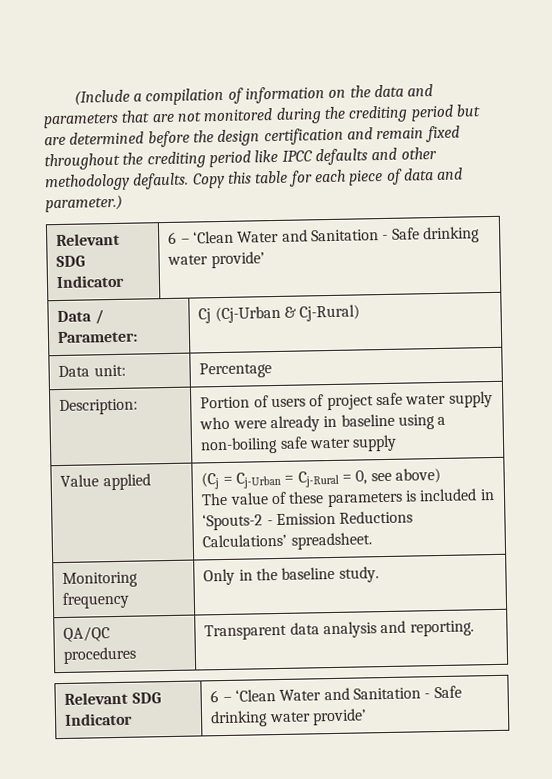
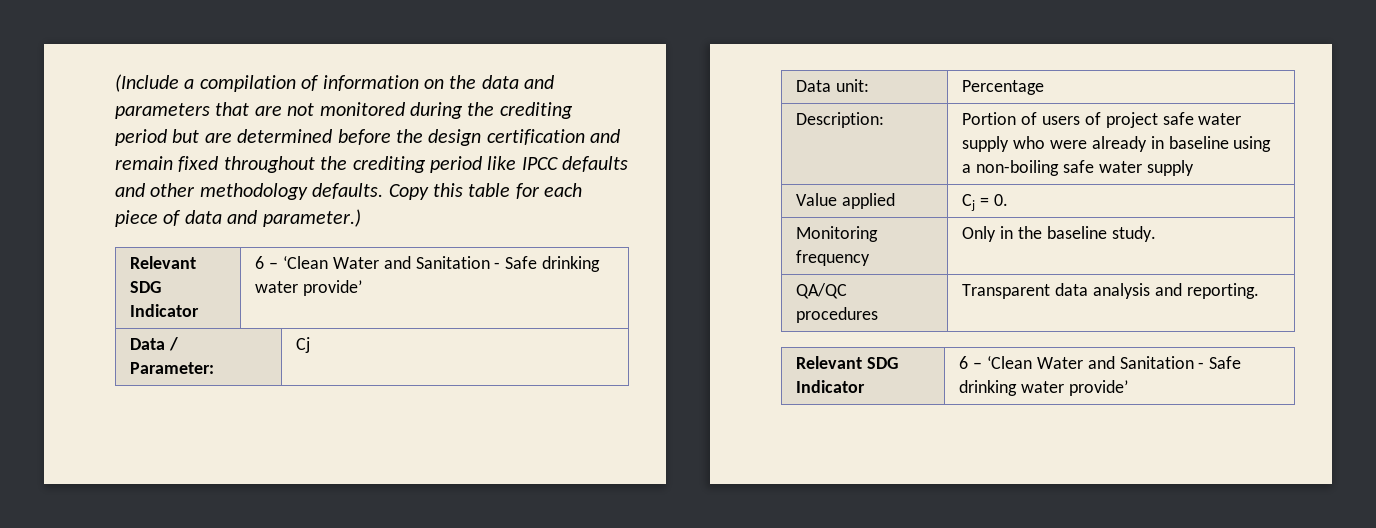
[214,304,361,324] (Cj-Urban & Cj-Rural) -> (311, 345) none
[201,467,441,490] [201,488,495,508] [202,510,414,531] [202,532,372,550] (Cj = Cj-Urban = Cj-Rural = 0, see above) // The value of these parameters is included in ‘Spouts-2 - Emission Reductions Calculations’ spreadsheet. -> [962,194,1008,211] Cj = 0.

